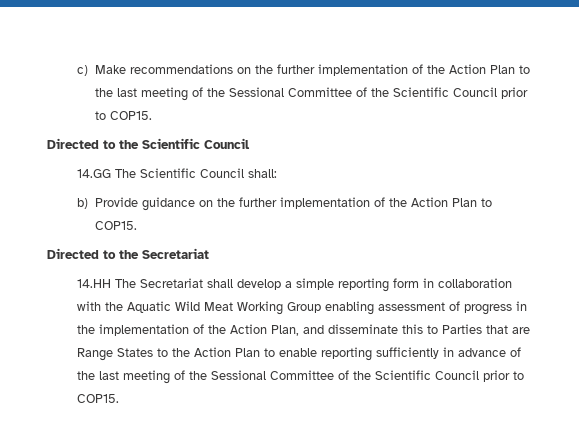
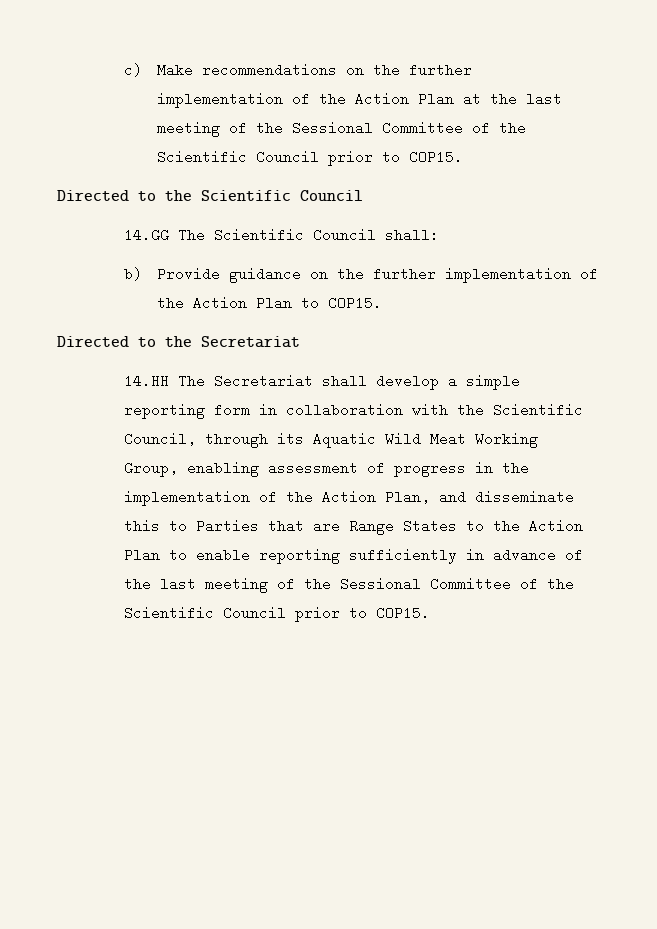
[518,65,530,74] to -> [462,92,481,106] at
(124, 306) none -> [492,403,583,417] [123,432,304,448] Scientific Council, through its
[287,302,322,313] Group -> [123,461,178,477] Group,

